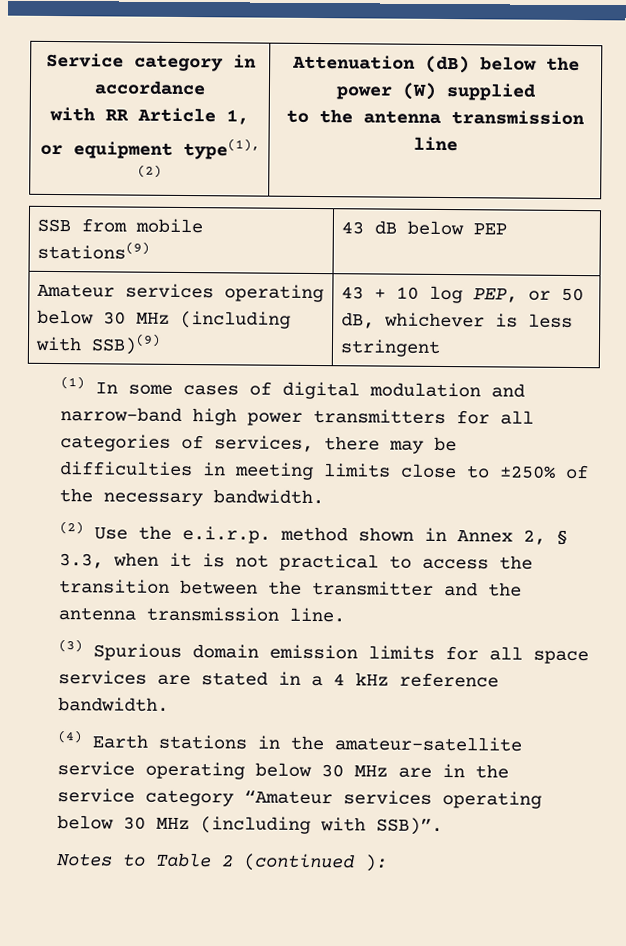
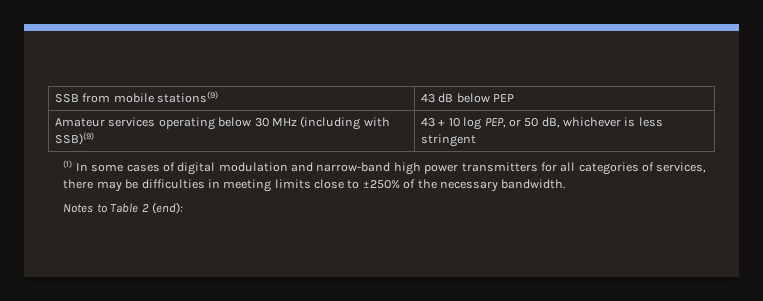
[45,52,257,72] [94,80,206,96] [49,106,249,125] [39,137,260,160] [137,164,162,178] [291,54,580,74] [335,82,536,101] [286,109,585,126] [412,136,458,152] Service category in accordance // with RR Article 1, // or equipment type(1), (2) | Attenuation (dB) below the power (W) supplied // to the antenna transmission line // -> (55, 98) none
[59,521,569,545] [59,552,534,572] [59,579,523,597] [58,606,346,623] [58,639,590,665] [58,670,500,688] [58,697,170,712] [57,730,523,752] [57,761,510,780] [57,788,543,809] [57,815,444,836] // (2) Use the e.i.r.p. method shown in Annex 2, § 3.3, when it is not practical to access the transition between the transmitter and the antenna transmission line. // (3) Spurious domain emission limits for all space services are stated in a 4 kHz reference bandwidth. // (4) Earth stations in the amateur-satellite service operating below 30 MHz are in the service category “Amateur services operating below 30 MHz (including with SSB)”. -> (566, 184) none
[243,853,389,872] (continued ): -> [151,202,183,214] (end):

